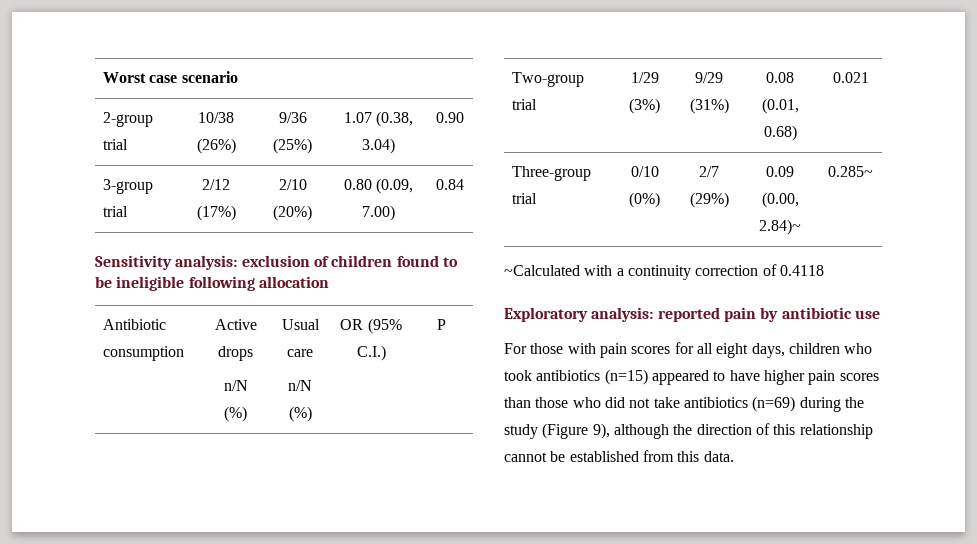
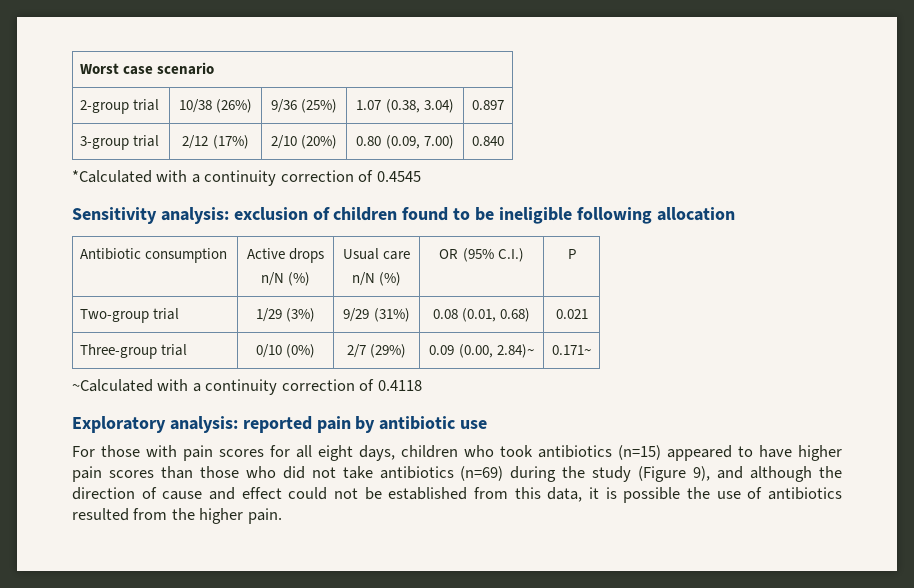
[436,112,464,123] 0.90 -> [472,100,504,110] 0.897
[436,179,464,190] 0.84 -> [472,136,504,146] [72,170,421,186] 0.840 // *Calculated with a continuity correction of 0.4545
[828,166,873,177] 0.285~ -> [552,345,591,355] 0.171~
(610, 431) none -> [717,466,744,479] and
[773,424,873,439] [504,450,734,462] this relationship cannot be established from this data. -> [162,487,842,503] [72,508,282,524] cause and effect could not be established from this data, it is possible the use of antibiotics resulted from the higher pain.

